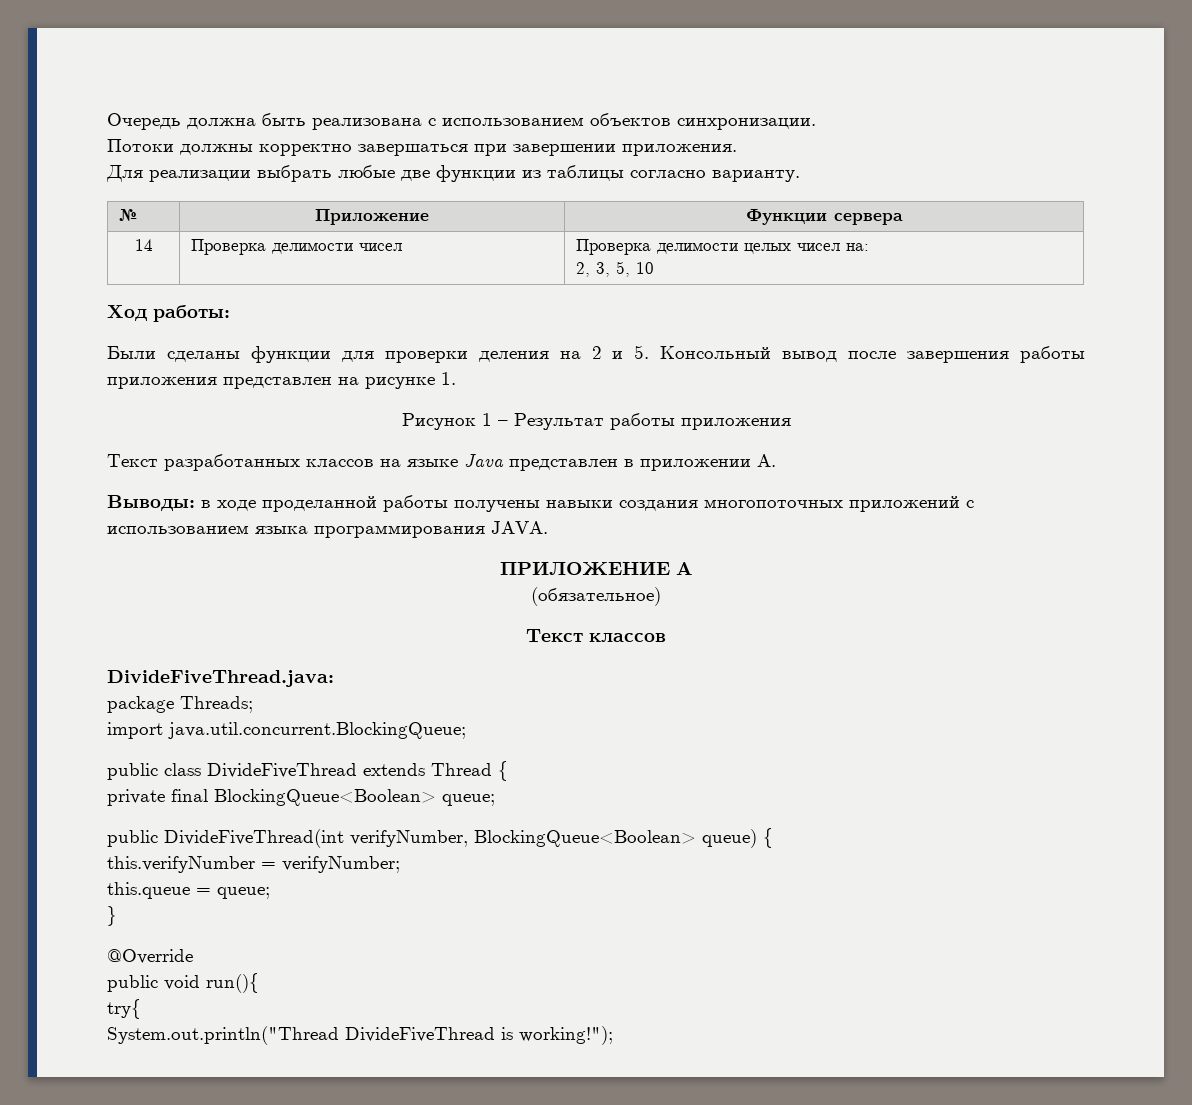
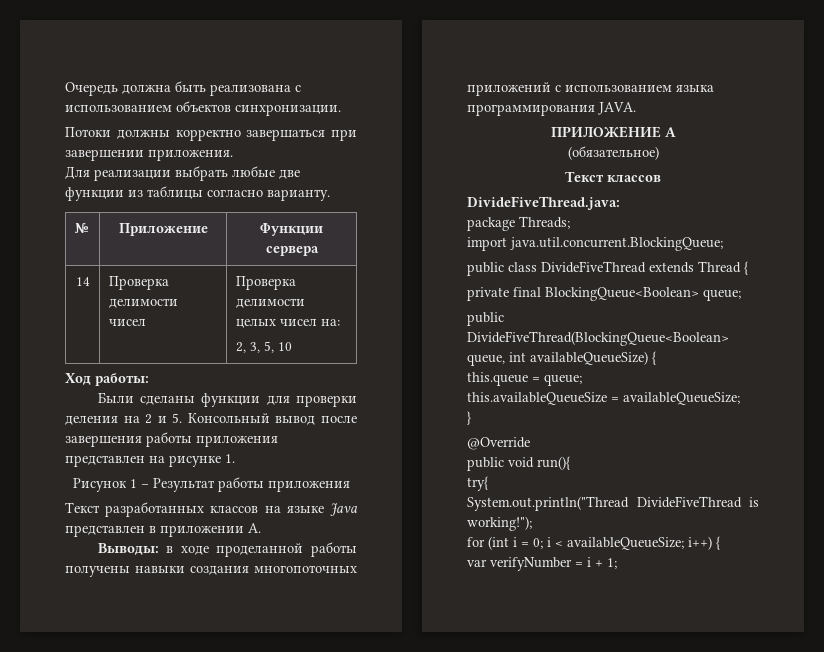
[164,828,773,848] [107,856,400,873] DivideFiveThread(int verifyNumber, BlockingQueue<Boolean> queue) { // this.verifyNumber = verifyNumber; -> [467,331,729,346] [467,351,656,366] DivideFiveThread(BlockingQueue<Boolean> queue, int availableQueueSize) {
(270, 893) none -> [467,392,740,405] // this.availableQueueSize = availableQueueSize;
(613, 1035) none -> [467,536,720,550] [467,557,617,571] // for (int i = 0; i < availableQueueSize; i++) { // var verifyNumber = i + 1;

